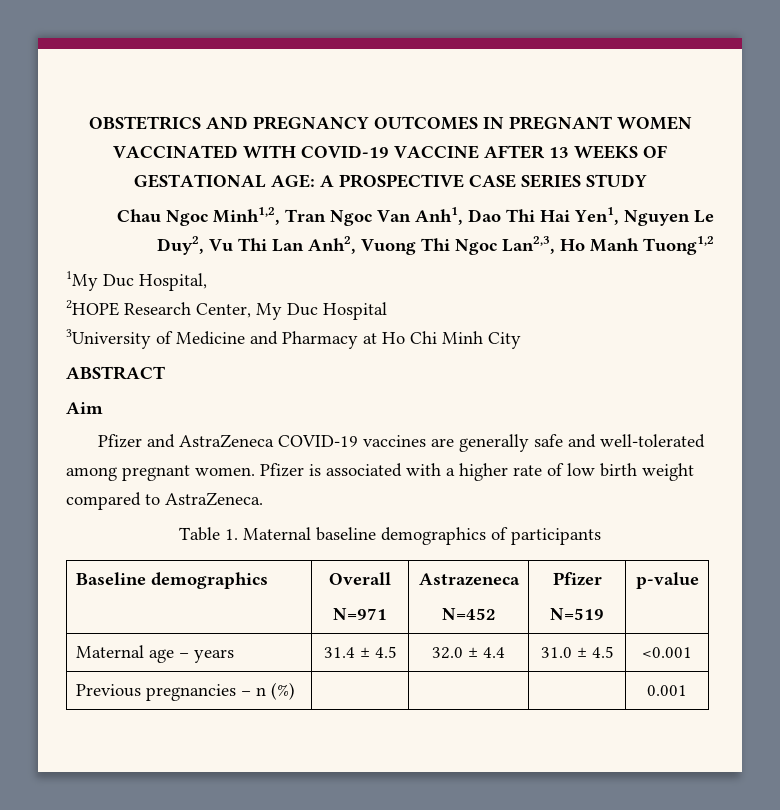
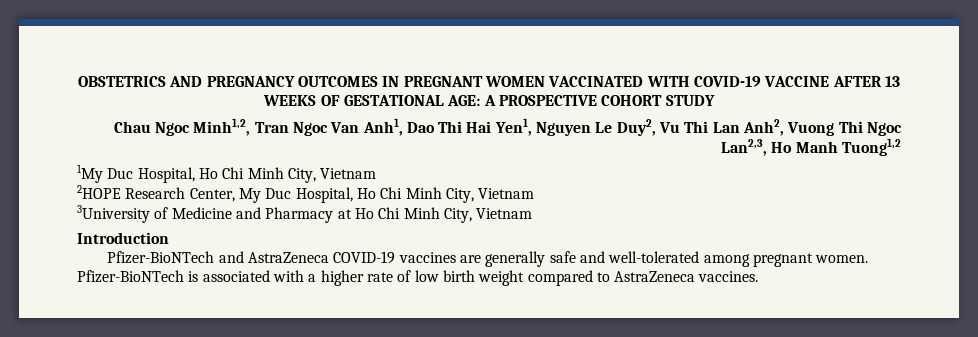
[468,174,581,188] CASE SERIES -> [601,95,663,106] COHORT
(207, 282) none -> [198,167,377,183] Ho Chi Minh City, Vietnam
[323,302,387,320] Hospital -> [295,187,535,203] Hospital, Ho Chi Minh City, Vietnam
[488,332,521,349] [66,366,165,380] [66,402,103,414] [97,434,142,448] City // ABSTRACT // Aim // Pfizer -> [443,208,533,223] [77,232,169,244] [107,251,215,264] City, Vietnam // Introduction // Pfizer-BioNTech
[260,463,304,477] Pfizer -> [77,270,184,283] Pfizer-BioNTech
[165,492,263,506] [179,527,601,545] [75,572,268,589] [329,572,391,585] [333,608,387,620] [418,573,520,586] [441,608,496,620] [552,572,602,586] [550,608,604,620] [635,572,699,589] [75,645,234,663] [323,646,397,658] [432,647,505,659] [540,646,614,658] [642,647,692,658] [75,682,295,701] [647,685,687,696] AstraZeneca. // Table 1. Maternal baseline demographics of participants // Baseline demographics | Overall // N=971 | Astrazeneca // N=452 | Pfizer // N=519 | p-value // Maternal age – years | 31.4 ± 4.5 | 32.0 ± 4.4 | 31.0 ± 4.5 | <0.001 // Previous pregnancies – n (%) | | | | 0.001 -> [614,271,759,282] AstraZeneca vaccines.

